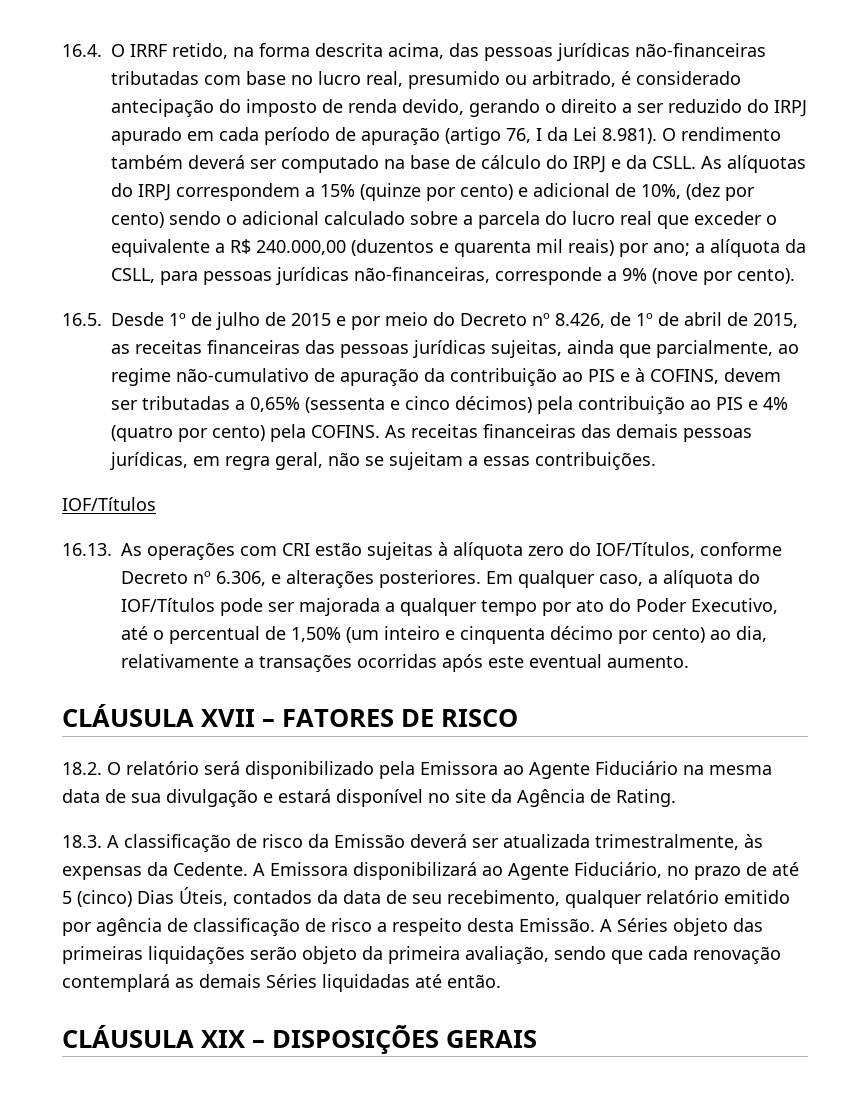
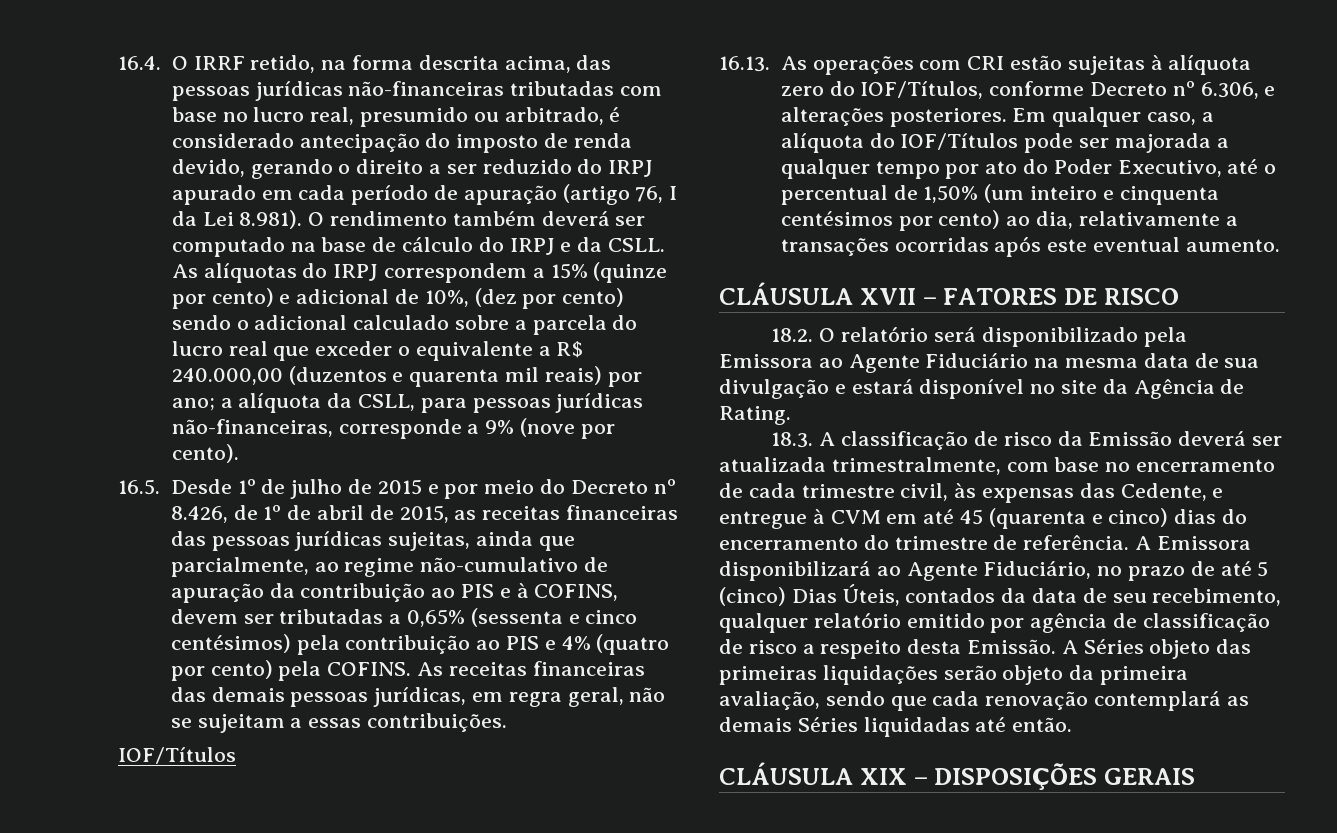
[455,396,532,413] décimos) -> [170,634,291,653] centésimos)
[550,626,613,640] décimo -> [780,211,893,226] centésimos
[744,834,763,848] [62,862,248,880] às expensas da Cedente. -> [1006,457,1276,472] [719,483,1224,503] [719,508,1248,529] [719,535,1130,550] com base no encerramento de cada trimestre civil, às expensas das Cedente, e entregue à CVM em até 45 (quarenta e cinco) dias do encerramento do trimestre de referência.

